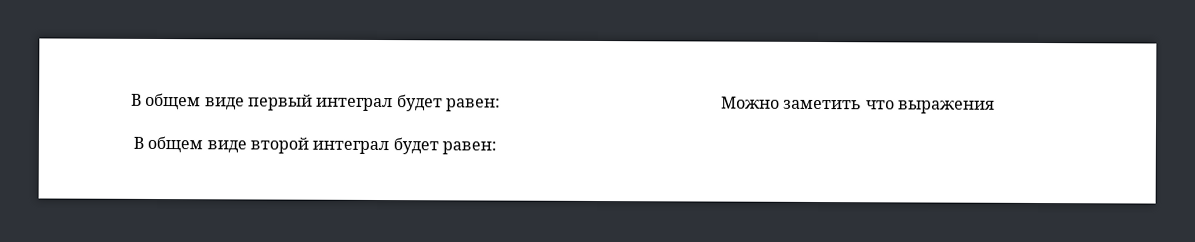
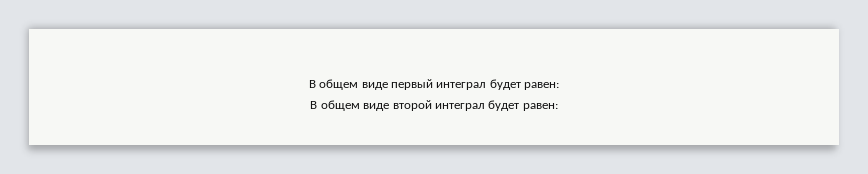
[721,96,995,114] // Можно заметить что выражения -> (558, 107) none

